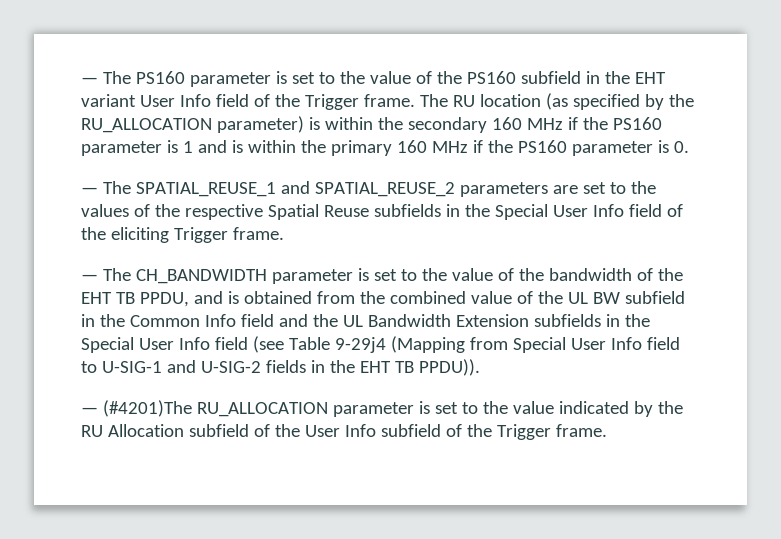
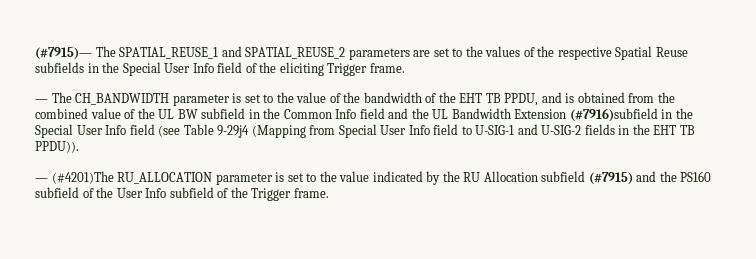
[81,71,666,87] [81,93,694,110] [81,116,662,133] [81,140,689,156] [81,187,98,194] — The PS160 parameter is set to the value of the PS160 subfield in the EHT variant User Info field of the Trigger frame. The RU location (as specified by the RU_ALLOCATION parameter) is within the secondary 160 MHz if the PS160 parameter is 1 and is within the primary 160 MHz if the PS160 parameter is 0. // — -> [35,47,92,60] (#7915)—
[533,314,601,327] subfields -> [569,108,658,122] (#7916)subfield
(249, 430) none -> [588,171,712,185] [35,187,79,198] (#7915) and the PS160 subfield

